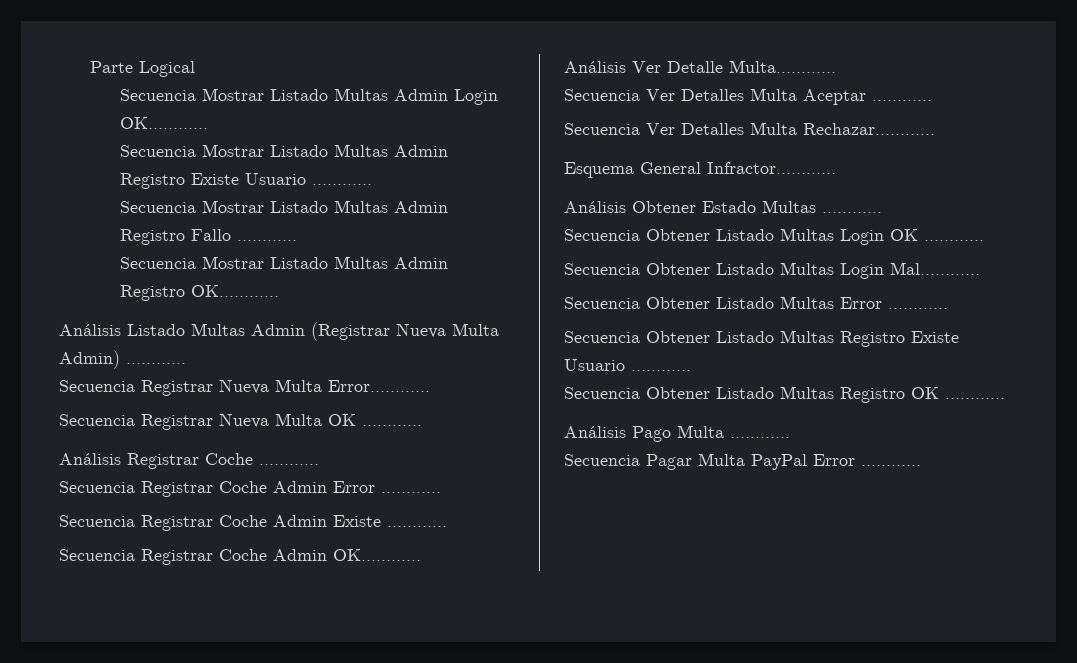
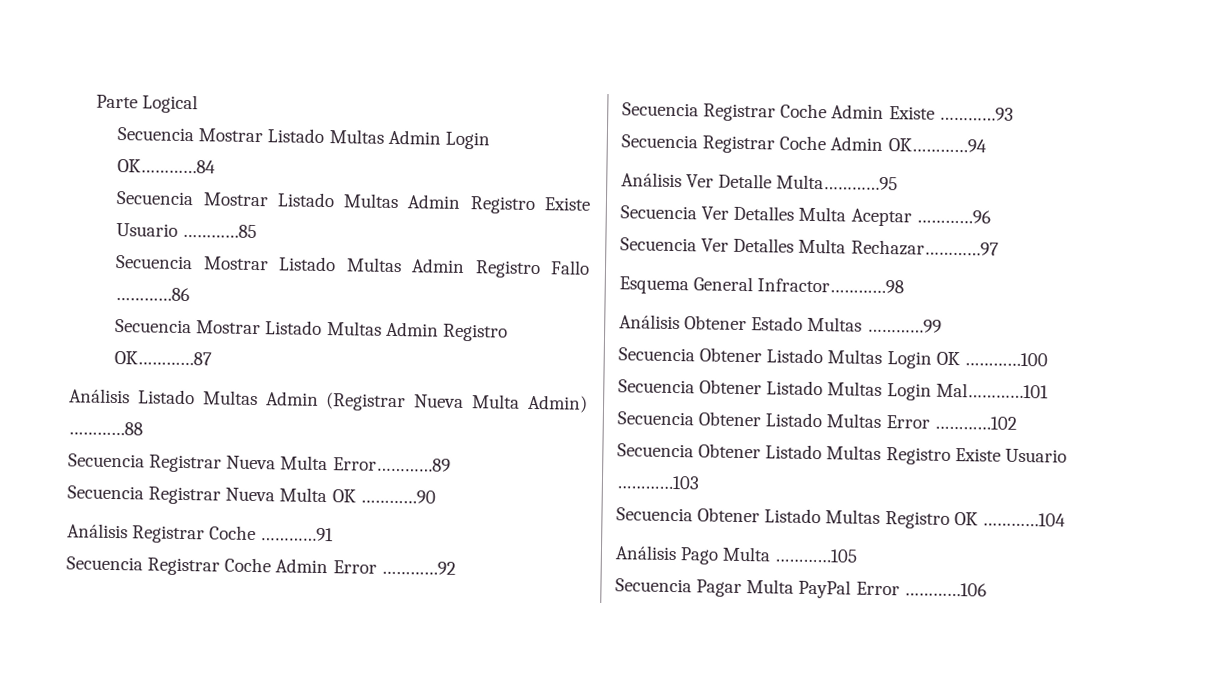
[120,117,209,129] OK………… -> [117,159,217,174] OK…………84
[312,184,373,185] ………… -> [182,223,258,239] …………85
[237,240,298,241] [120,256,449,269] [120,285,280,301] ………… // Secuencia Mostrar Listado Multas Admin Registro OK………… -> [115,287,191,302] [115,319,508,342] [114,351,213,366] …………86 // Secuencia Mostrar Listado Multas Admin Registro OK…………87
[126,363,186,364] [59,379,430,396] ………… // Secuencia Registrar Nueva Multa Error………… -> [68,421,143,436] [68,453,451,473] …………88 // Secuencia Registrar Nueva Multa Error…………89
[362,425,422,426] ………… -> [359,489,436,504] …………90
[259,464,319,465] ………… -> [260,527,335,542] …………91
[381,492,441,493] ………… -> [380,560,456,575] …………92
[387,526,447,527] [59,549,421,565] ………… // Secuencia Registrar Coche Admin OK………… -> [938,106,1014,121] [621,134,987,154] …………93 // Secuencia Registrar Coche Admin OK…………94
[729,60,836,73] Multa………… -> [776,174,899,191] Multa…………95
[872,100,932,101] [564,122,935,135] ………… // Secuencia Ver Detalles Multa Rechazar………… -> [915,209,991,224] [620,237,999,257] …………96 // Secuencia Ver Detalles Multa Rechazar…………97
[707,162,836,174] Infractor………… -> [757,278,905,294] Infractor…………98
[822,212,882,213] ………… -> [866,318,942,333] …………99
[924,240,984,241] [564,262,980,279] ………… // Secuencia Obtener Listado Multas Login Mal………… -> [963,352,1048,367] [618,379,1049,401] …………100 // Secuencia Obtener Listado Multas Login Mal…………101
[888,308,948,309] ………… -> [933,415,1017,430] …………102
[631,370,691,371] ………… -> [616,475,700,490] …………103
[945,398,1005,399] ………… -> [981,512,1066,527] …………104
[730,437,790,438] ………… -> [774,548,859,563] …………105
[861,465,921,466] ………… -> [903,582,987,597] …………106

